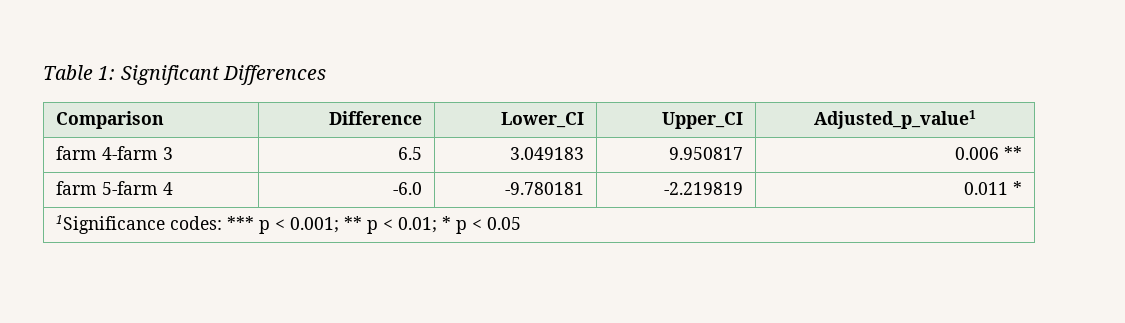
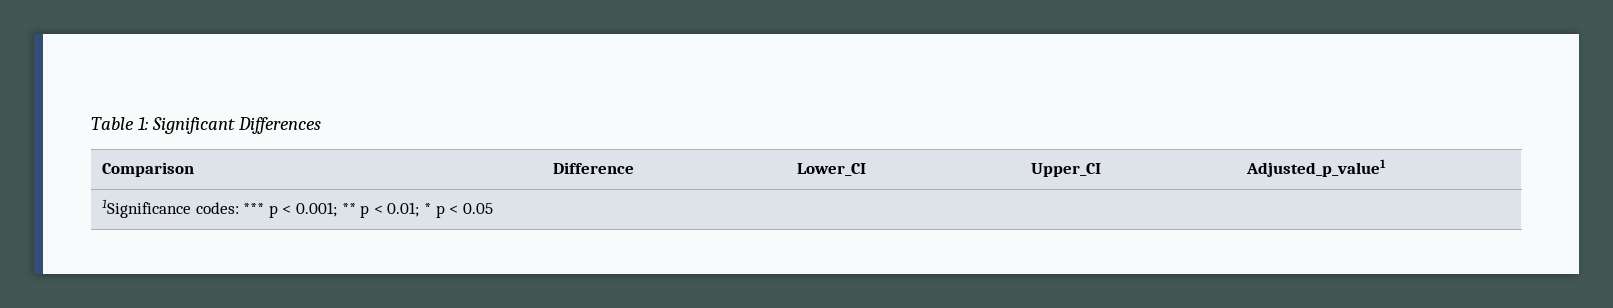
[55,146,173,160] [398,147,423,160] [510,147,585,160] [669,147,744,160] [955,146,1023,160] [55,181,173,195] [393,182,423,195] [505,182,585,195] [664,182,744,195] [964,181,1023,195] // farm 4-farm 3 | 6.5 | 3.049183 | 9.950817 | 0.006 ** // farm 5-farm 4 | -6.0 | -9.780181 | -2.219819 | 0.011 * -> (1386, 168) none

